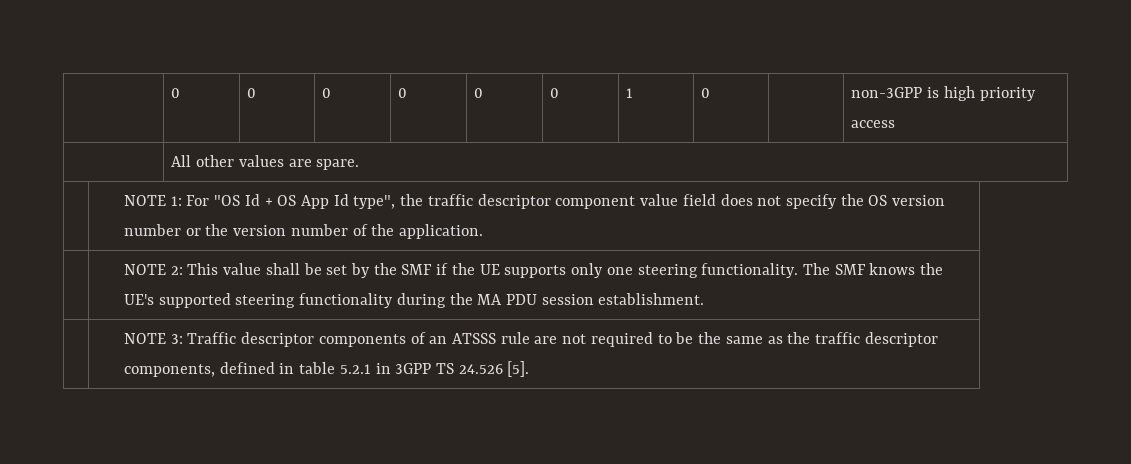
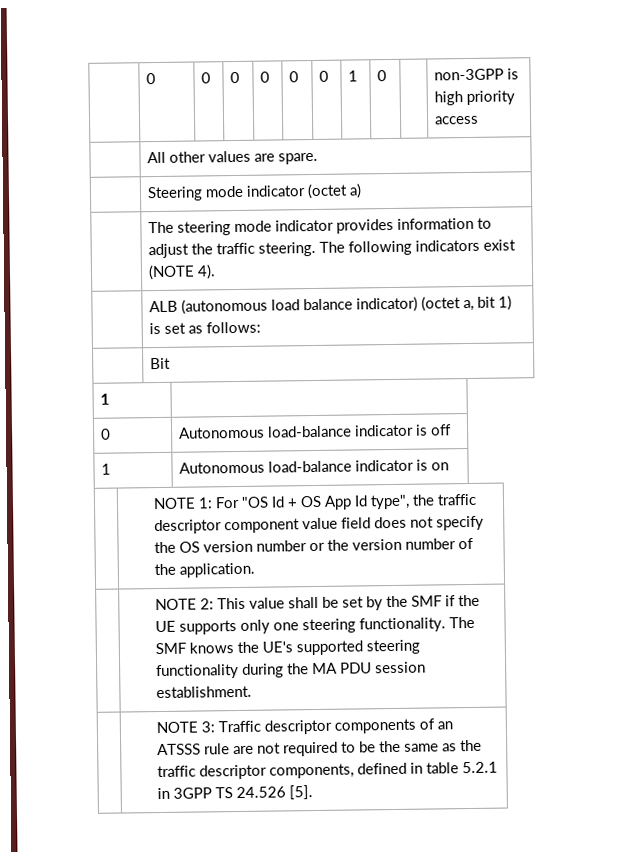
(360, 164) none -> [146,183,362,202] [147,217,492,236] [147,239,516,259] [147,264,216,281] [148,295,512,315] [148,321,261,335] [149,357,171,370] [99,393,110,405] [100,428,111,440] [178,424,452,439] [100,463,111,475] [178,459,449,474] // | Steering mode indicator (octet a) // | The steering mode indicator provides information to adjust the traffic steering. The following indicators exist (NOTE 4). // | ALB (autonomous load balance indicator) (octet a, bit 1) is set as follows: // | Bit // 1 | // 0 | Autonomous load-balance indicator is off // 1 | Autonomous load-balance indicator is on

